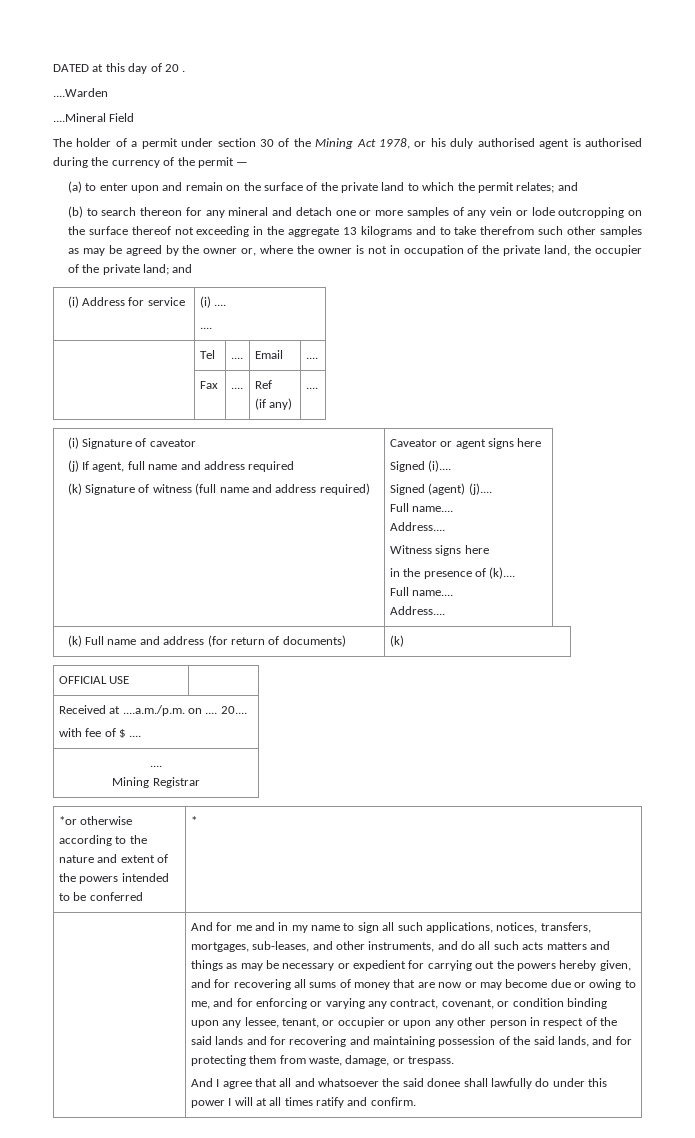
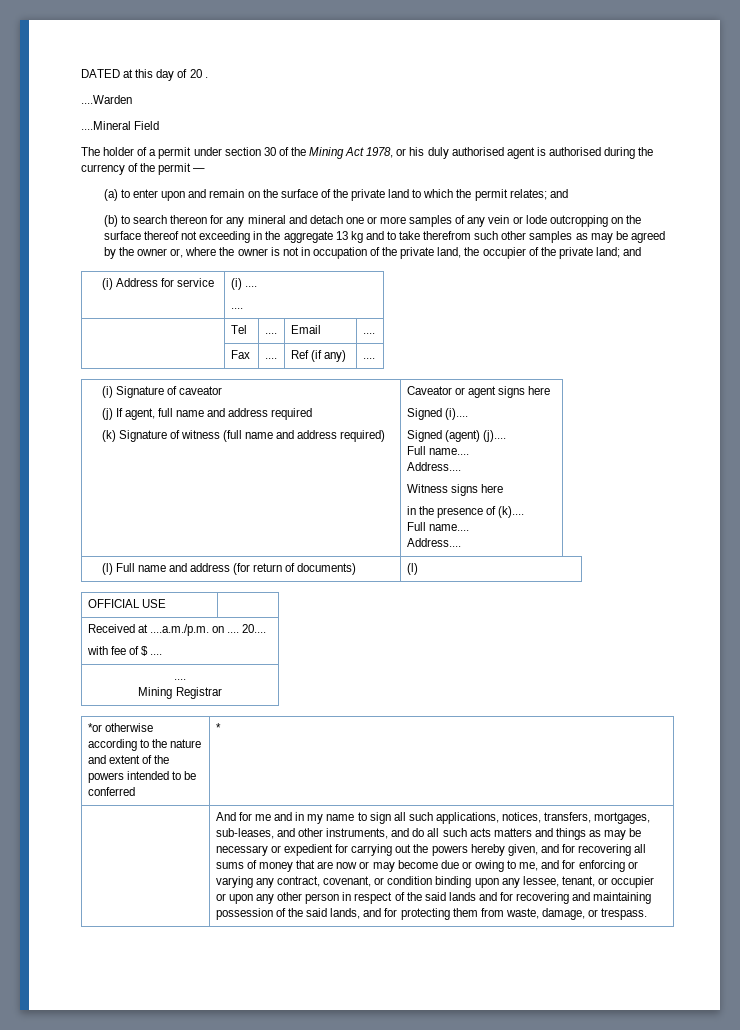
[360,226,412,237] kilograms -> [350,231,363,243] kg
(272, 384) // -> (309, 354) none
[67,635,82,647] (k) -> [101,563,113,575] (l)
[389,635,404,647] (k) -> [406,563,418,575] (l)
[190,1078,608,1089] [190,1097,416,1108] // And I agree that all and whatsoever the said donee shall lawfully do under this power I will at all times ratify and confirm. -> (648, 914) none

